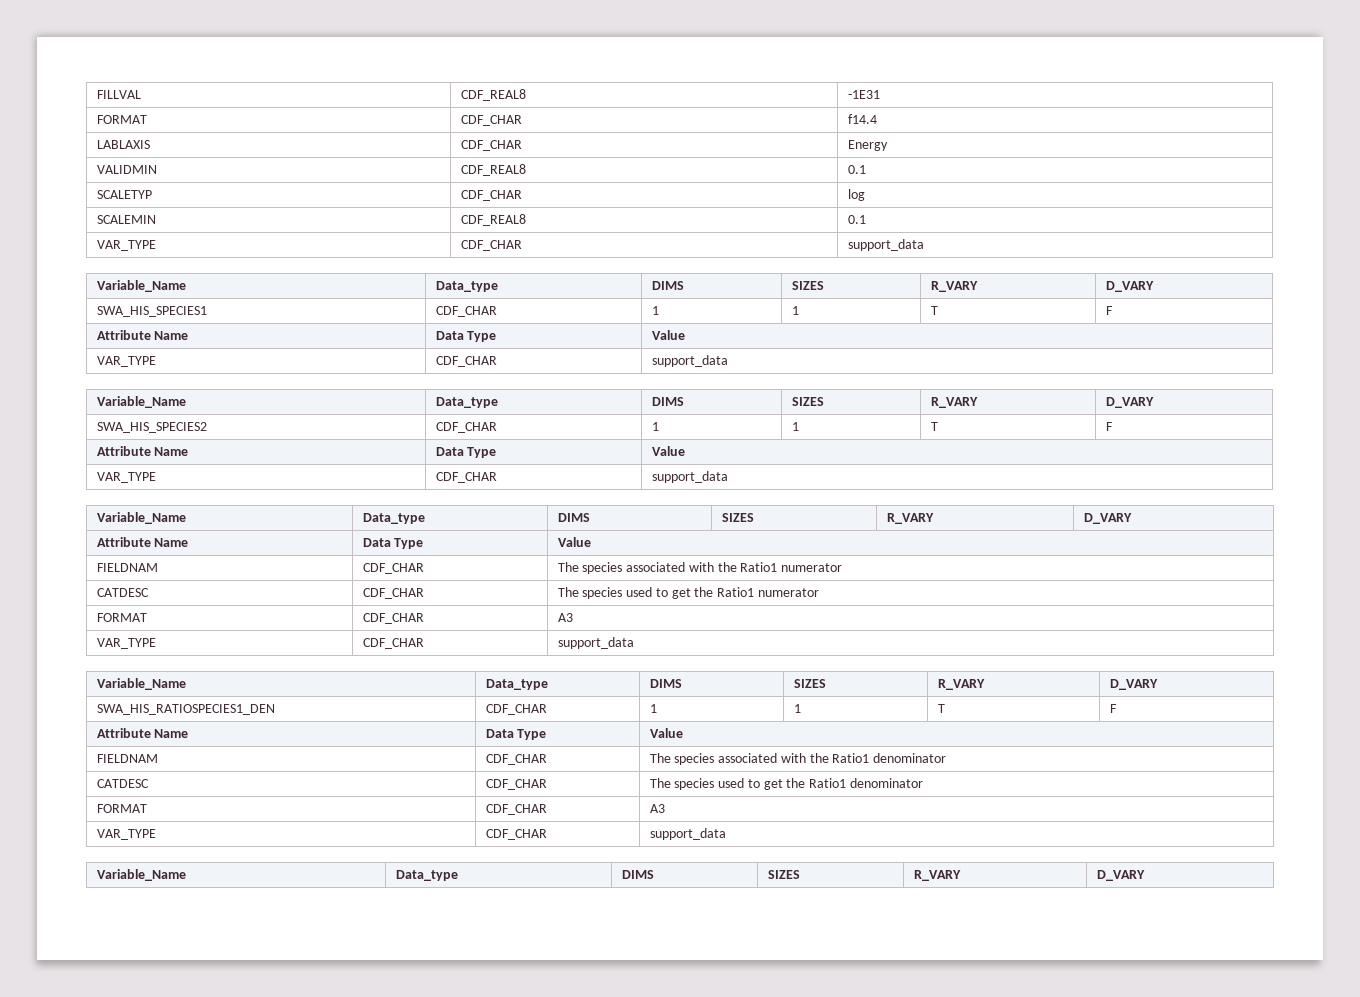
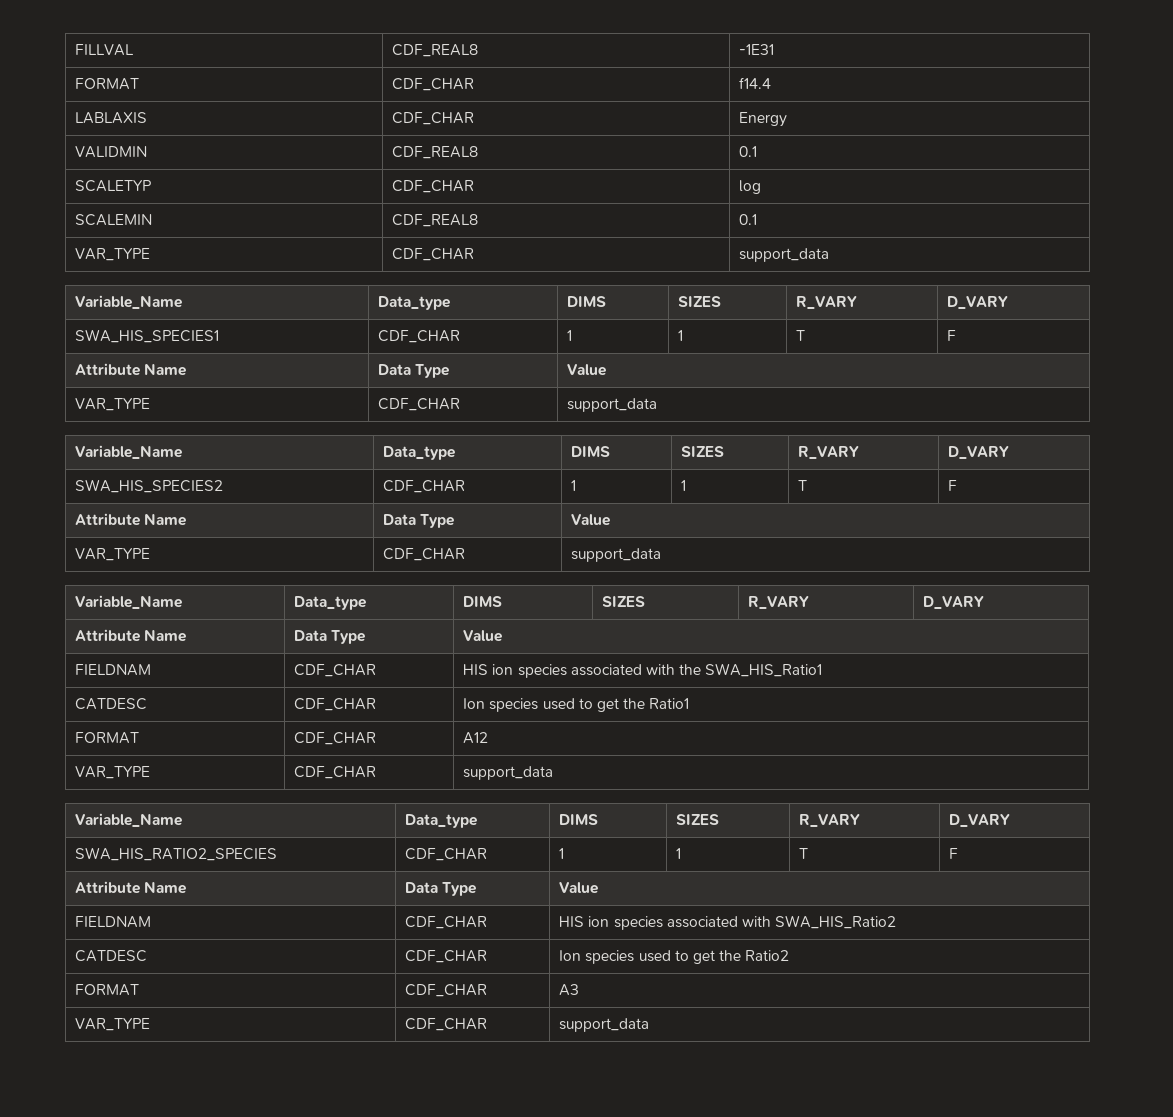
[557,562,843,574] [96,588,149,597] [362,588,424,599] [557,587,820,599] [96,613,147,622] [362,613,424,624] [557,613,573,622] [96,638,156,649] [362,638,424,649] [557,637,634,649] [96,678,186,690] [485,679,548,690] [649,679,682,688] [793,679,826,688] [937,679,985,690] [1109,679,1158,690] [96,704,275,715] The species associated with the Ratio1 numerator // CATDESC | CDF_CHAR | The species used to get the Ratio1 numerator // FORMAT | CDF_CHAR | A3 // VAR_TYPE | CDF_CHAR | support_data // Variable_Name | Data_type | DIMS | SIZES | R_VARY | D_VARY // SWA_HIS_RATIOSPECIES1_DEN -> [463,663,823,678] [75,698,148,710] [294,698,377,711] [463,698,690,712] [75,732,140,744] [294,732,377,745] [463,732,489,744] [75,766,151,779] [294,766,377,779] [463,766,554,780] [75,813,183,827] [405,814,478,828] [559,814,599,825] [676,814,720,825] [799,814,861,827] [949,814,1011,827] [75,847,278,861] HIS ion species associated with the SWA_HIS_Ratio1 // CATDESC | CDF_CHAR | Ion species used to get the Ratio1 // FORMAT | CDF_CHAR | A12 // VAR_TYPE | CDF_CHAR | support_data // Variable_Name | Data_type | DIMS | SIZES | R_VARY | D_VARY // SWA_HIS_RATIO2_SPECIES
[649,753,947,765] [96,779,149,788] [485,779,547,790] [649,778,924,790] [96,804,147,813] [485,804,547,815] [649,804,665,813] [96,829,156,840] [485,829,547,840] [649,828,726,840] [96,869,186,881] [395,870,458,881] [621,870,654,879] [767,870,800,879] [913,870,961,881] [1096,870,1145,881] The species associated with the Ratio1 denominator // CATDESC | CDF_CHAR | The species used to get the Ratio1 denominator // FORMAT | CDF_CHAR | A3 // VAR_TYPE | CDF_CHAR | support_data // Variable_Name | Data_type | DIMS | SIZES | R_VARY | D_VARY -> [559,915,897,930] [75,950,148,962] [405,950,488,963] [559,950,790,964] [75,984,140,996] [405,984,488,997] [559,984,580,996] [75,1018,151,1031] [405,1018,488,1031] [559,1018,650,1032] HIS ion species associated with SWA_HIS_Ratio2 // CATDESC | CDF_CHAR | Ion species used to get the Ratio2 // FORMAT | CDF_CHAR | A3 // VAR_TYPE | CDF_CHAR | support_data

